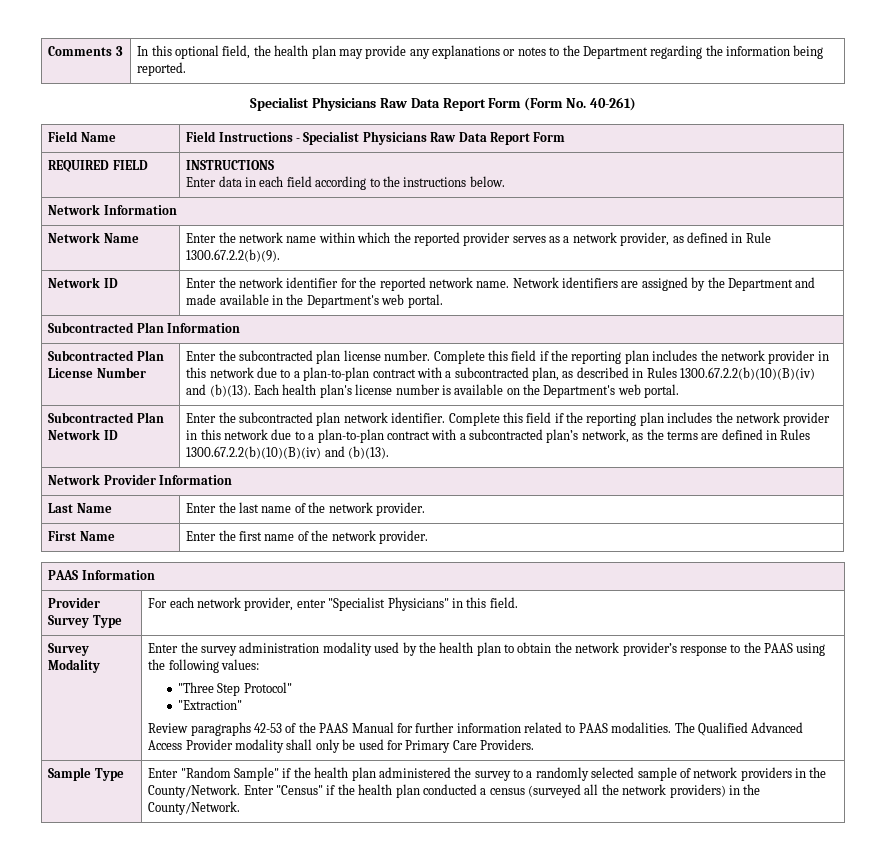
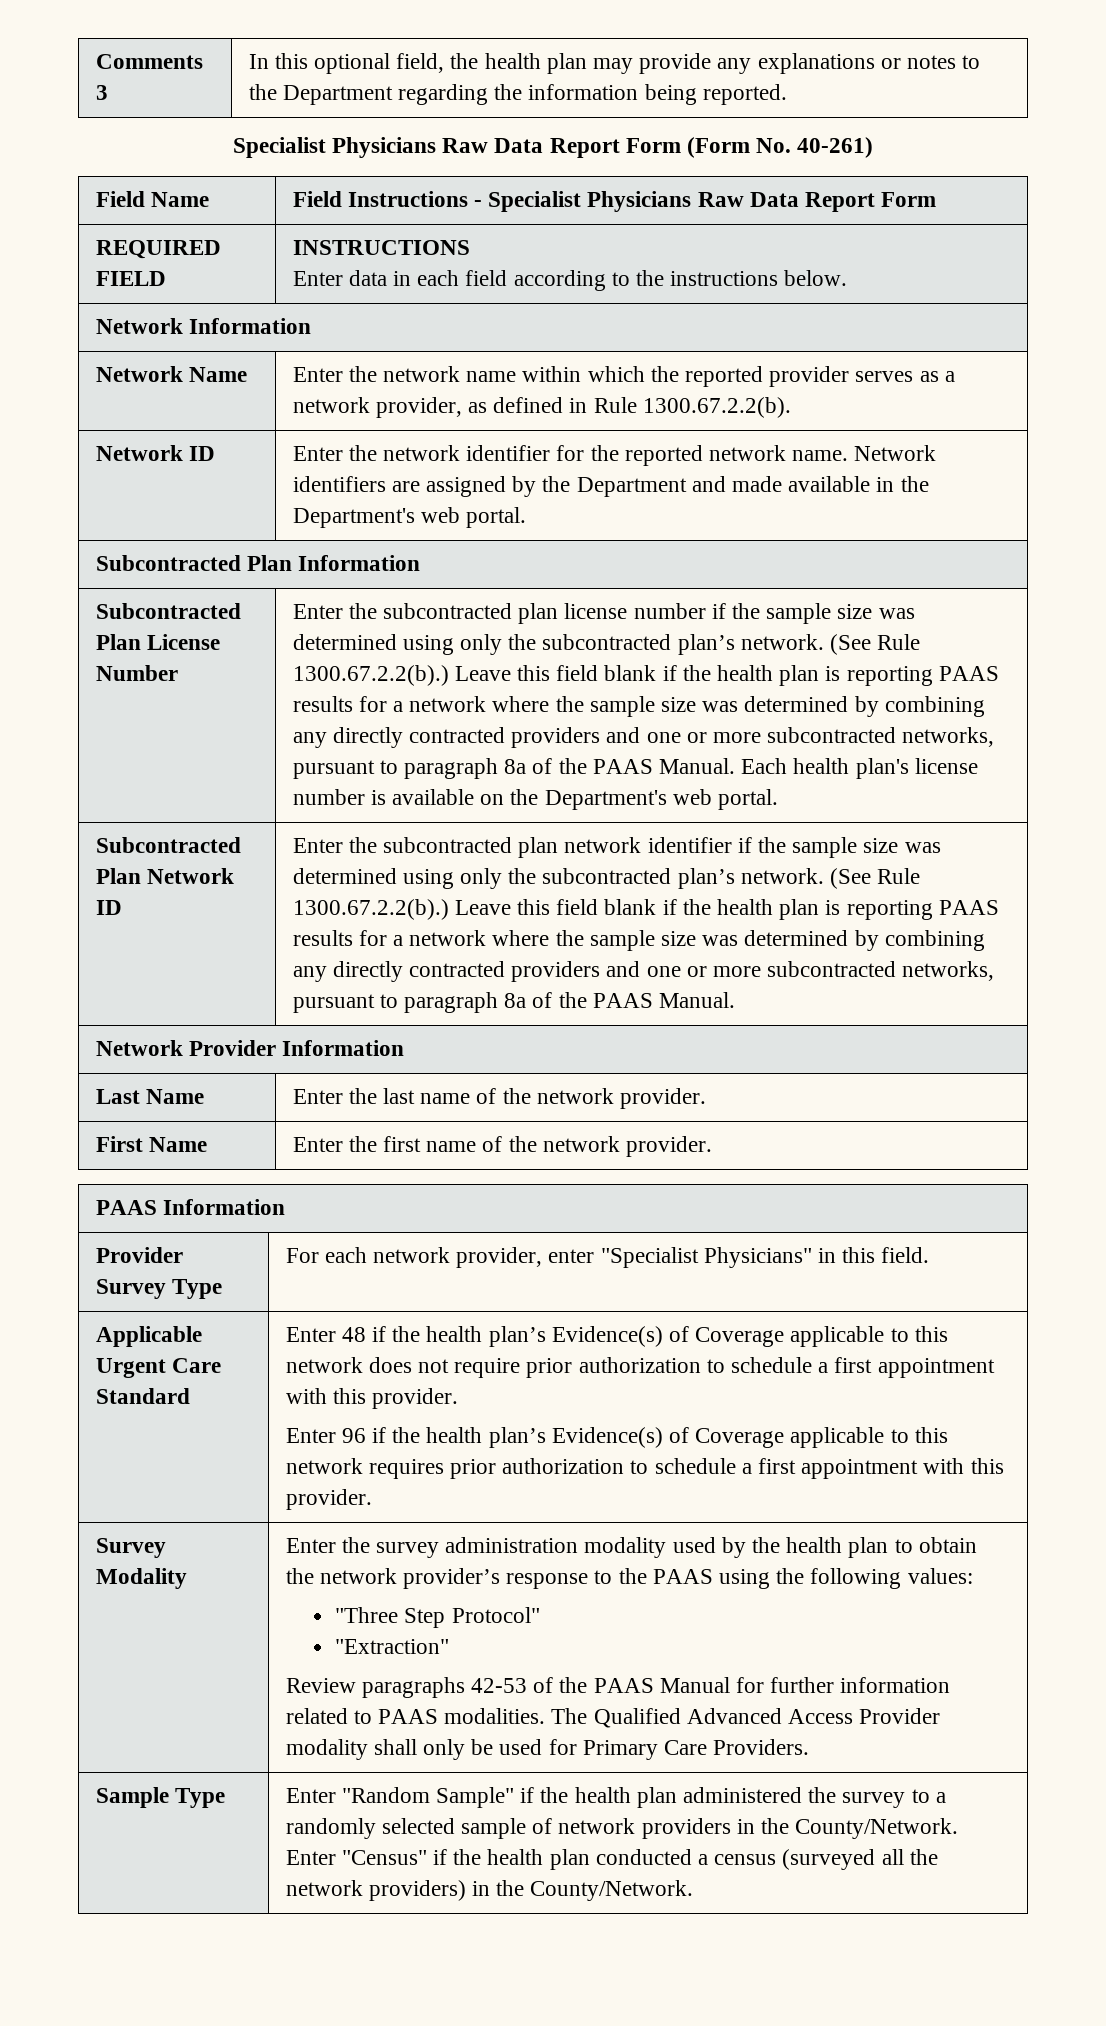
[186,249,281,262] 1300.67.2.2(b)(9). -> [642,397,791,418] 1300.67.2.2(b).
[384,350,829,364] [186,367,815,381] [186,384,251,397] number. Complete this field if the reporting plan includes the network provider in this network due to a plan-to-plan contract with a subcontracted plan, as described in Rules 1300.67.2.2(b)(10)(B)(iv) and (b)(13). -> [633,603,915,624] [292,634,921,655] [292,665,999,686] [292,696,985,717] [292,727,995,748] [292,758,736,779] number if the sample size was determined using only the subcontracted plan’s network. (See Rule 1300.67.2.2(b).) Leave this field blank if the health plan is reporting PAAS results for a network where the sample size was determined by combining any directly contracted providers and one or more subcontracted networks, pursuant to paragraph 8a of the PAAS Manual.
[391,412,831,426] [186,429,811,443] [186,446,390,459] identifier. Complete this field if the reporting plan includes the network provider in this network due to a plan-to-plan contract with a subcontracted plan’s network, as the terms are defined in Rules 1300.67.2.2(b)(10)(B)(iv) and (b)(13). -> [647,837,941,858] [292,868,921,889] [292,899,999,920] [292,930,985,951] [292,961,995,982] [292,992,736,1013] identifier if the sample size was determined using only the subcontracted plan’s network. (See Rule 1300.67.2.2(b).) Leave this field blank if the health plan is reporting PAAS results for a network where the sample size was determined by combining any directly contracted providers and one or more subcontracted networks, pursuant to paragraph 8a of the PAAS Manual.
(518, 602) none -> [95,1326,202,1347] [95,1358,221,1378] [95,1388,190,1404] [285,1326,948,1347] [285,1357,995,1378] [285,1388,458,1409] [285,1427,948,1448] [285,1458,1004,1479] [285,1489,372,1510] // Applicable Urgent Care Standard | Enter 48 if the health plan’s Evidence(s) of Coverage applicable to this network does not require prior authorization to schedule a first appointment with this provider. // Enter 96 if the health plan’s Evidence(s) of Coverage applicable to this network requires prior authorization to schedule a first appointment with this provider.

